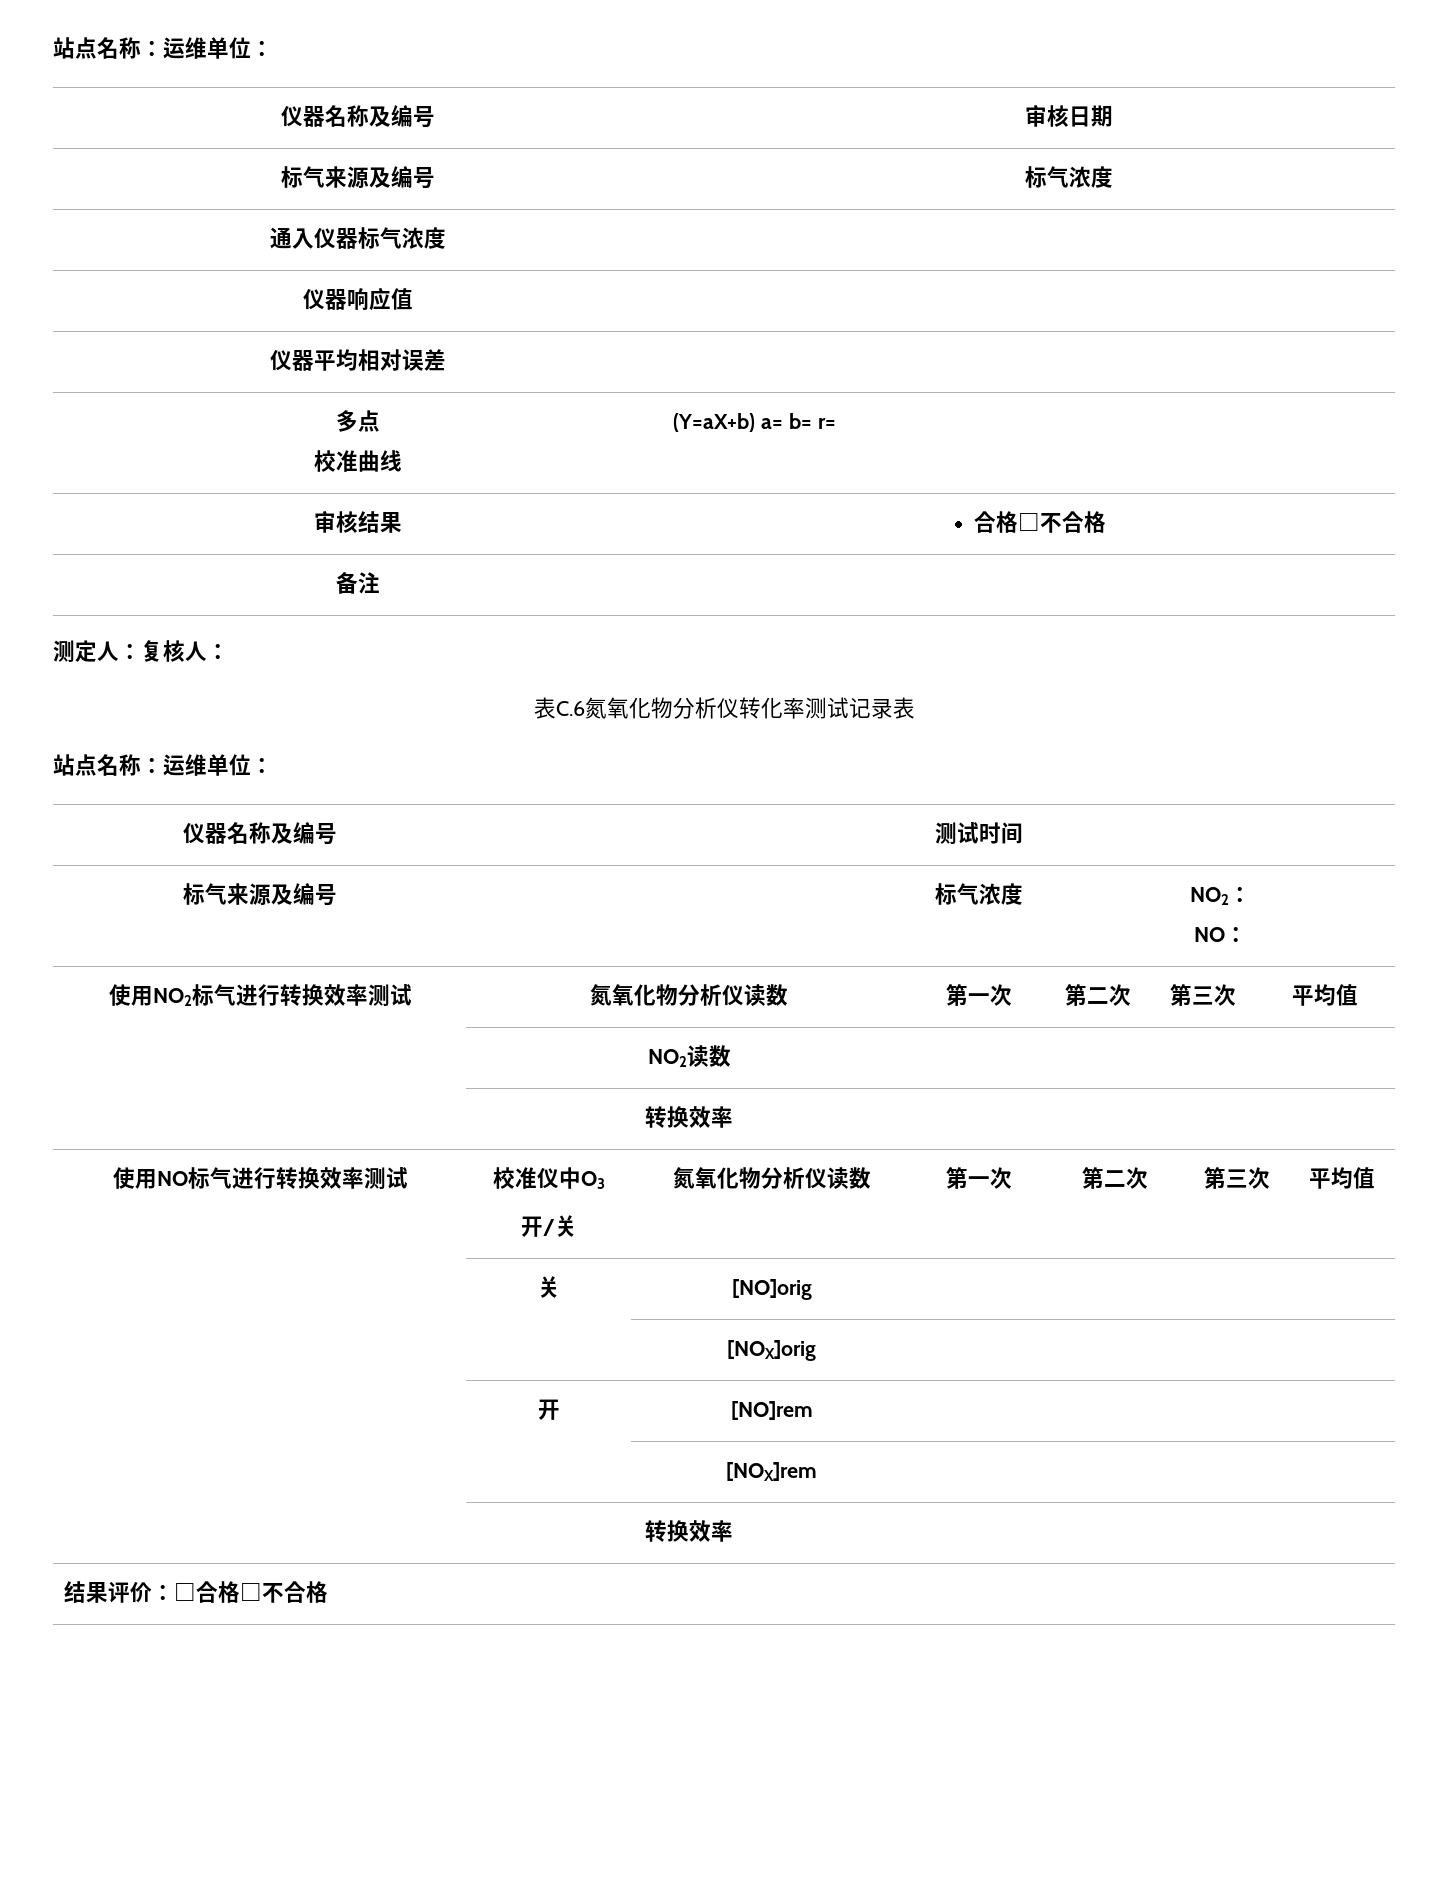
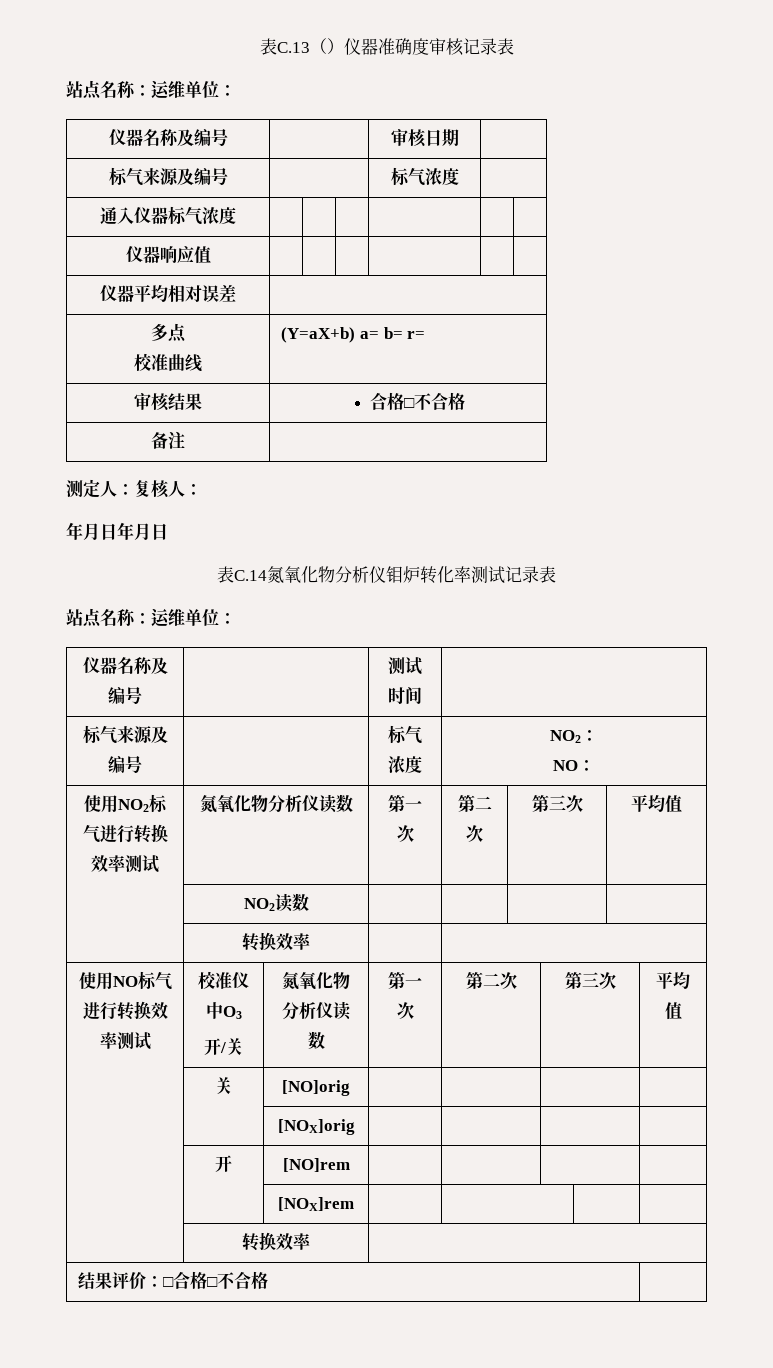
(53, 48) none -> [259,38,514,56] 表C.13（）仪器准确度审核记录表 //
[533,697,739,719] // 表C.6氮氧化物分析仪 -> [66,522,168,541] [217,566,420,583] // 年月日年月日 // 表C.14氮氧化物分析仪钼炉

